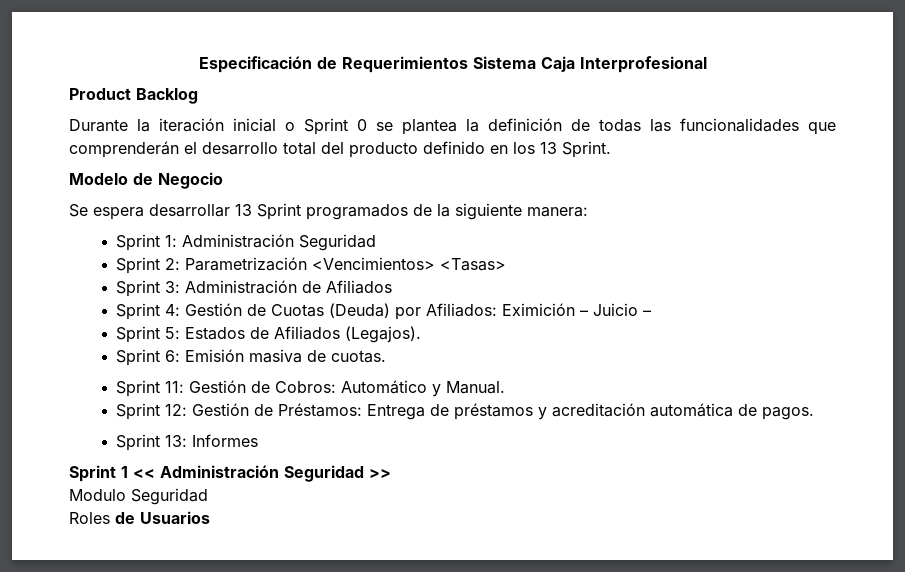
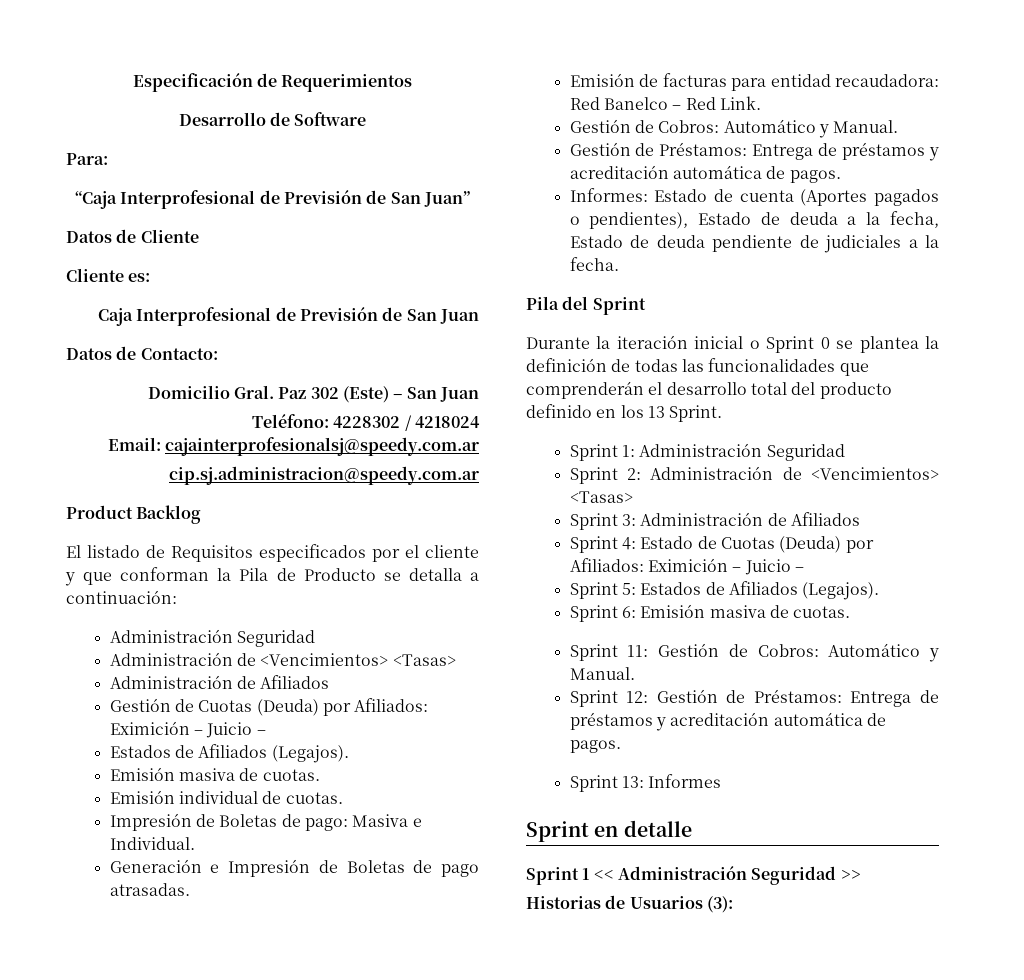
[472,56,707,73] [69,88,198,104] Sistema Caja Interprofesional // Product Backlog -> [178,112,367,126] [66,153,108,165] [75,190,470,209] [66,229,199,243] [66,268,151,282] [98,307,479,326] [66,346,218,360] [147,385,479,403] [252,414,480,431] [107,437,479,456] [169,466,479,485] [66,505,202,524] [66,544,479,562] [65,567,479,586] [66,590,177,604] [109,629,315,647] [109,652,456,666] [109,675,330,689] [109,698,429,716] [109,721,266,738] [109,744,349,763] [109,767,320,781] [109,790,343,804] [109,813,422,831] [109,837,195,850] [109,859,479,877] [109,883,190,896] [569,73,939,91] [569,96,761,110] [569,119,899,138] [569,142,939,161] [569,165,841,183] [569,188,939,206] [569,211,939,229] [569,235,940,253] [569,257,619,271] [526,296,646,315] // Desarrollo de Software // Para: // “Caja Interprofesional de Previsión de San Juan” // Datos de Cliente // Cliente es: // Caja Interprofesional de Previsión de San Juan // Datos de Contacto: // Domicilio Gral. Paz 302 (Este) – San Juan // Teléfono: 4228302 / 4218024 // Email: cajainterprofesionalsj@speedy.com.ar // cip.sj.administracion@speedy.com.ar // Product Backlog // El listado de Requisitos especificados por el cliente y que conforman la Pila de Producto se detalla a continuación: // Administración Seguridad // Administración de <Vencimientos> <Tasas> // Administración de Afiliados // Gestión de Cuotas (Deuda) por Afiliados: Eximición – Juicio – // Estados de Afiliados (Legajos). // Emisión masiva de cuotas. // Emisión individual de cuotas. // Impresión de Boletas de pago: Masiva e Individual. // Generación e Impresión de Boletas de pago atrasadas. // Emisión de facturas para entidad recaudadora: Red Banelco – Red Link. // Gestión de Cobros: Automático y Manual. // Gestión de Préstamos: Entrega de préstamos y acreditación automática de pagos. // Informes: Estado de cuenta (Aportes pagados o pendientes), Estado de deuda a la fecha, Estado de deuda pendiente de judiciales a la fecha. // Pila del Sprint
[69,172,223,189] [69,203,588,220] // Modelo de Negocio // Se espera desarrollar 13 Sprint programados de la siguiente manera: -> (723, 413) none
[184,257,307,271] Parametrización -> [650,466,802,480] Administración de
[184,303,242,316] Gestión -> [640,536,694,549] Estado
(258, 440) none -> [526,820,692,842] // Sprint en detalle
[69,488,208,505] [69,512,110,524] Modulo Seguridad // Roles -> [526,896,601,909] Historias
(210, 517) none -> [706,896,733,913] (3):

